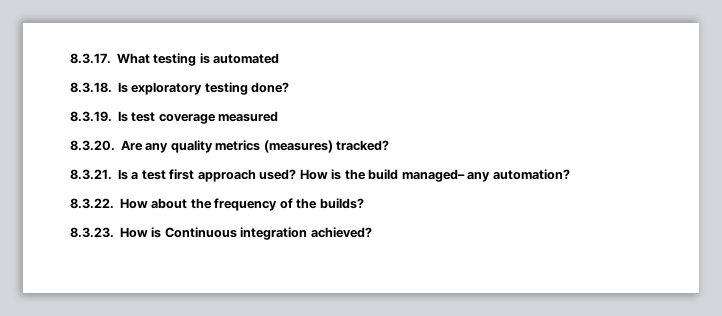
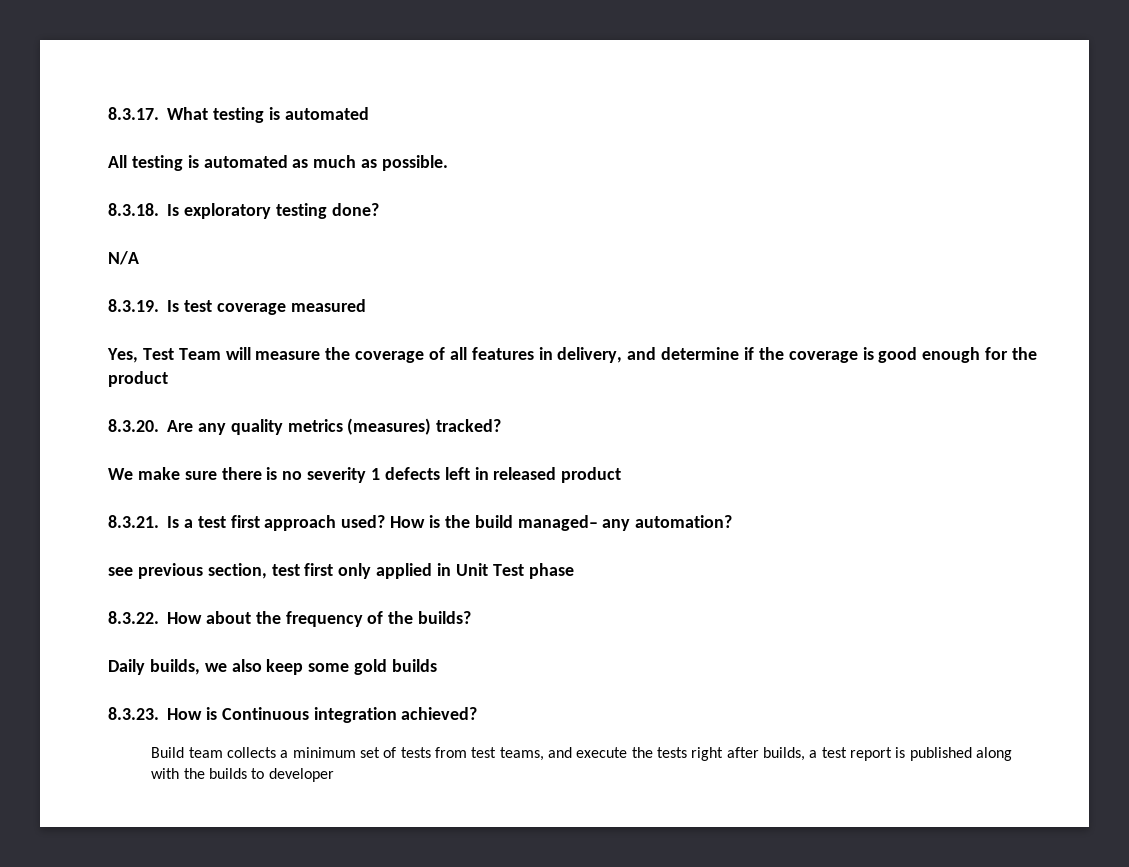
(280, 58) none -> [108,155,449,171] // All testing is automated as much as possible.
(290, 87) none -> [108,251,139,265] // N/A
(279, 116) none -> [107,347,1038,363] [108,371,168,387] // Yes, Test Team will measure the coverage of all features in delivery, and determine if the coverage is good enough for the product
(390, 145) none -> [108,467,622,483] // We make sure there is no severity 1 defects left in released product
(570, 174) none -> [108,563,574,579] // see previous section, test first only applied in Unit Test phase
(364, 203) none -> [108,659,438,675] // Daily builds, we also keep some gold builds
(372, 232) none -> [151,747,1012,761] [151,768,334,782] // Build team collects a minimum set of tests from test teams, and execute the tests right after builds, a test report is published along with the builds to developer

